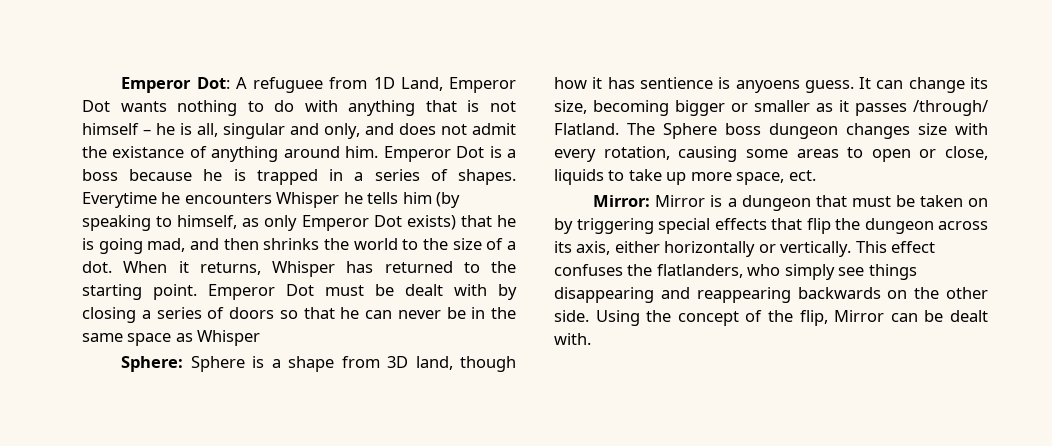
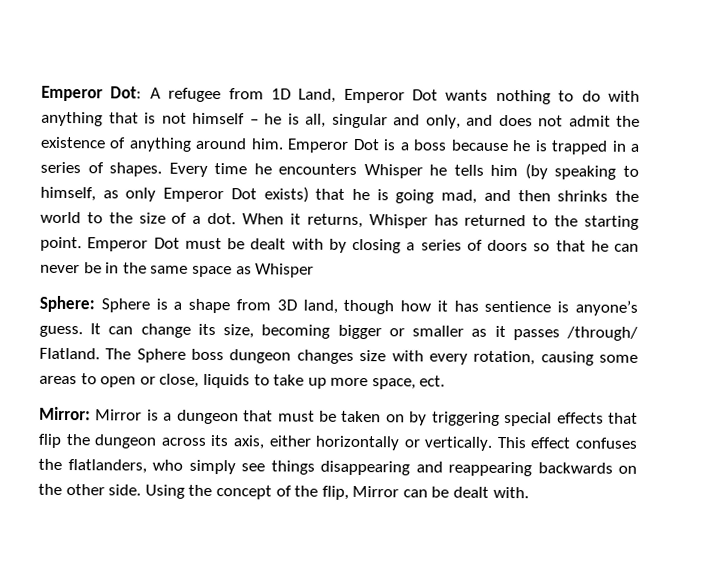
[253,77,324,93] refuguee -> [168,87,222,103] refugee
[112,146,185,158] existance -> [40,136,106,149] existence
[82,192,157,208] Everytime -> [168,162,248,177] Every time
[735,80,800,93] anyoens -> [575,300,638,316] anyone’s

